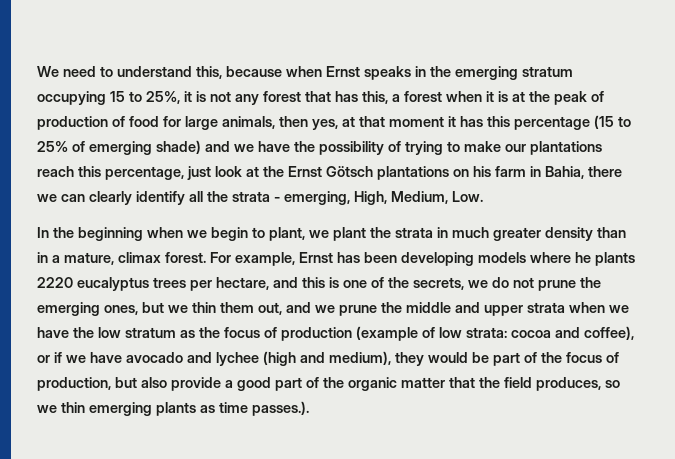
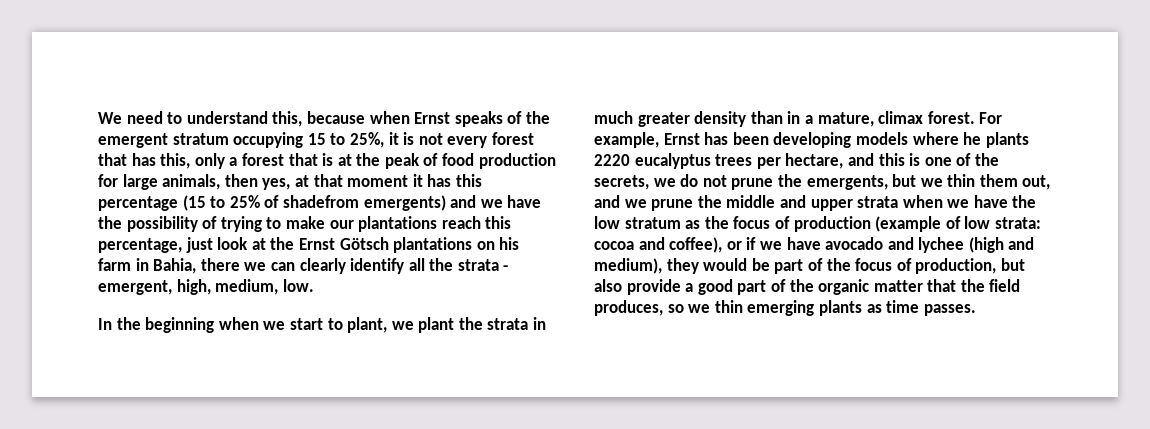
[415,66,518,80] in the emerging -> [507,111,550,124] [98,133,168,148] of the emergent
[235,94,259,105] any -> [447,136,488,148] every
(388, 97) none -> [194,153,225,169] only
[446,91,494,102] when it -> [288,153,318,166] that
[37,116,159,130] production of food -> [442,153,556,169] food production
[89,140,201,155] emerging shade) -> [282,195,446,211] shadefrom emergents)
[284,191,483,205] emerging, High, Medium, Low. -> [98,279,314,295] emergent, high, medium, low.
[211,227,248,241] begin -> [289,318,323,330] start
[37,302,138,316] emerging ones, -> [806,175,888,190] emergents,
[252,401,309,416] passes.). -> [923,304,976,316] passes.

